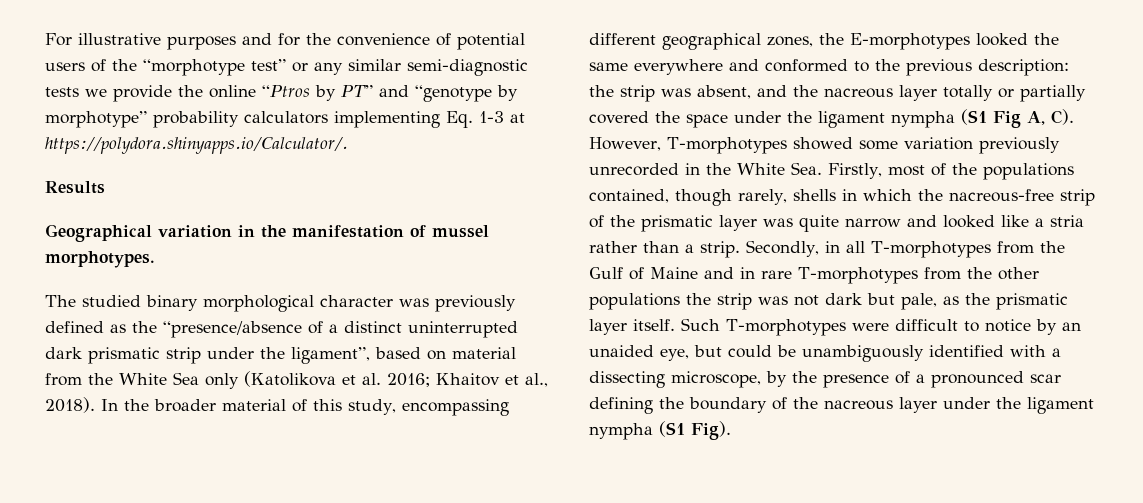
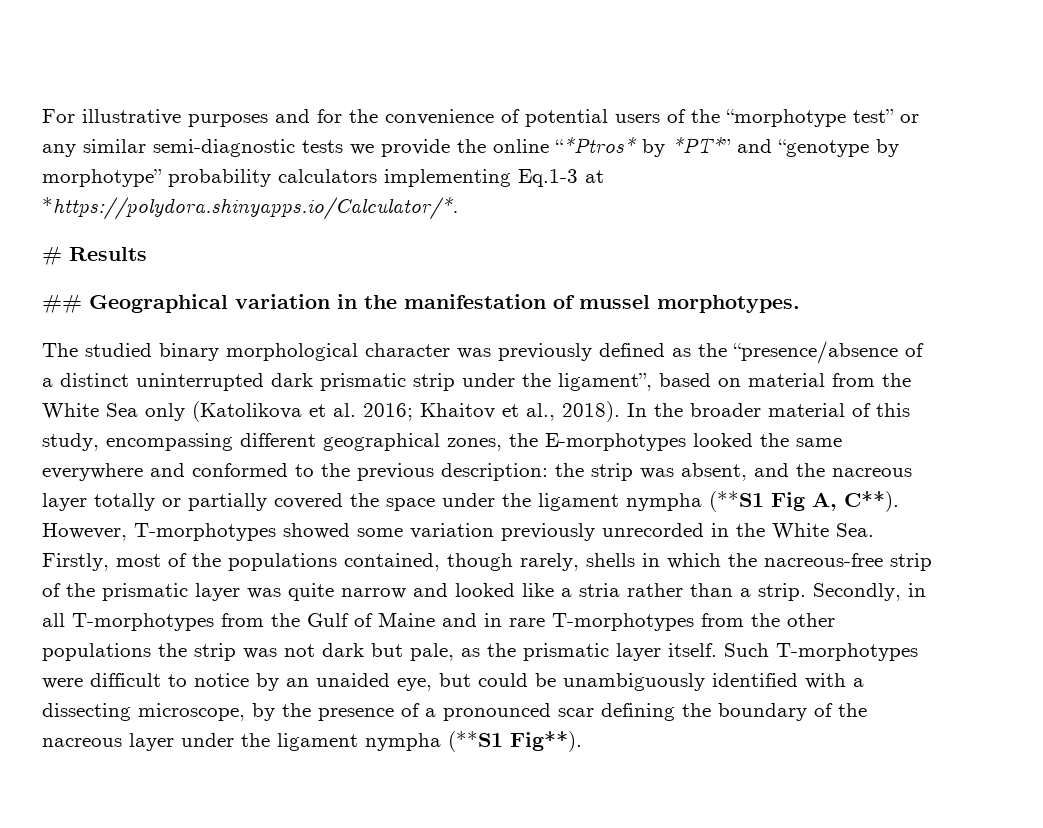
[262,85,373,101] “Ptros by PT” -> [555,137,731,157] “*Ptros* by *PT*”
[446,111,525,128] [45,137,348,154] Eq. 1-3 at https://polydora.shinyapps.io/Calculator/. // -> [518,169,604,187] [42,197,458,220] [42,246,62,266] Eq.1-3 at *https://polydora.shinyapps.io/Calculator/*. // #
(105, 187) none -> [42,294,82,314] ##
[961,109,987,125] (S1 -> [709,491,764,512] (**S1
[1051,109,1074,125] C). -> [844,491,899,512] C**).
[659,421,731,440] (S1 Fig). -> [448,731,582,752] (**S1 Fig**).

